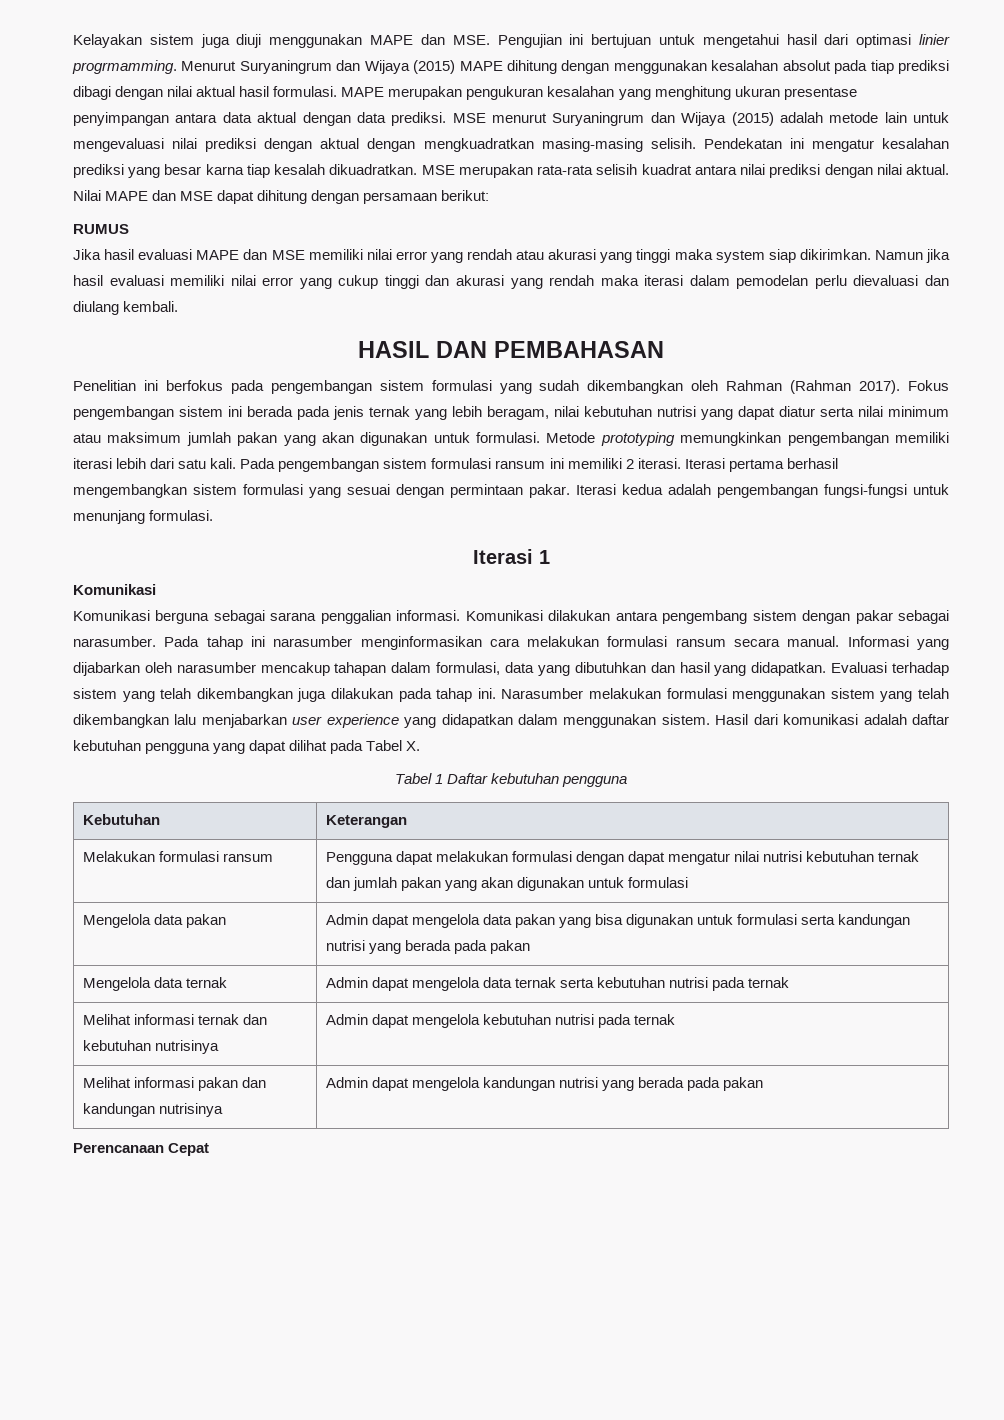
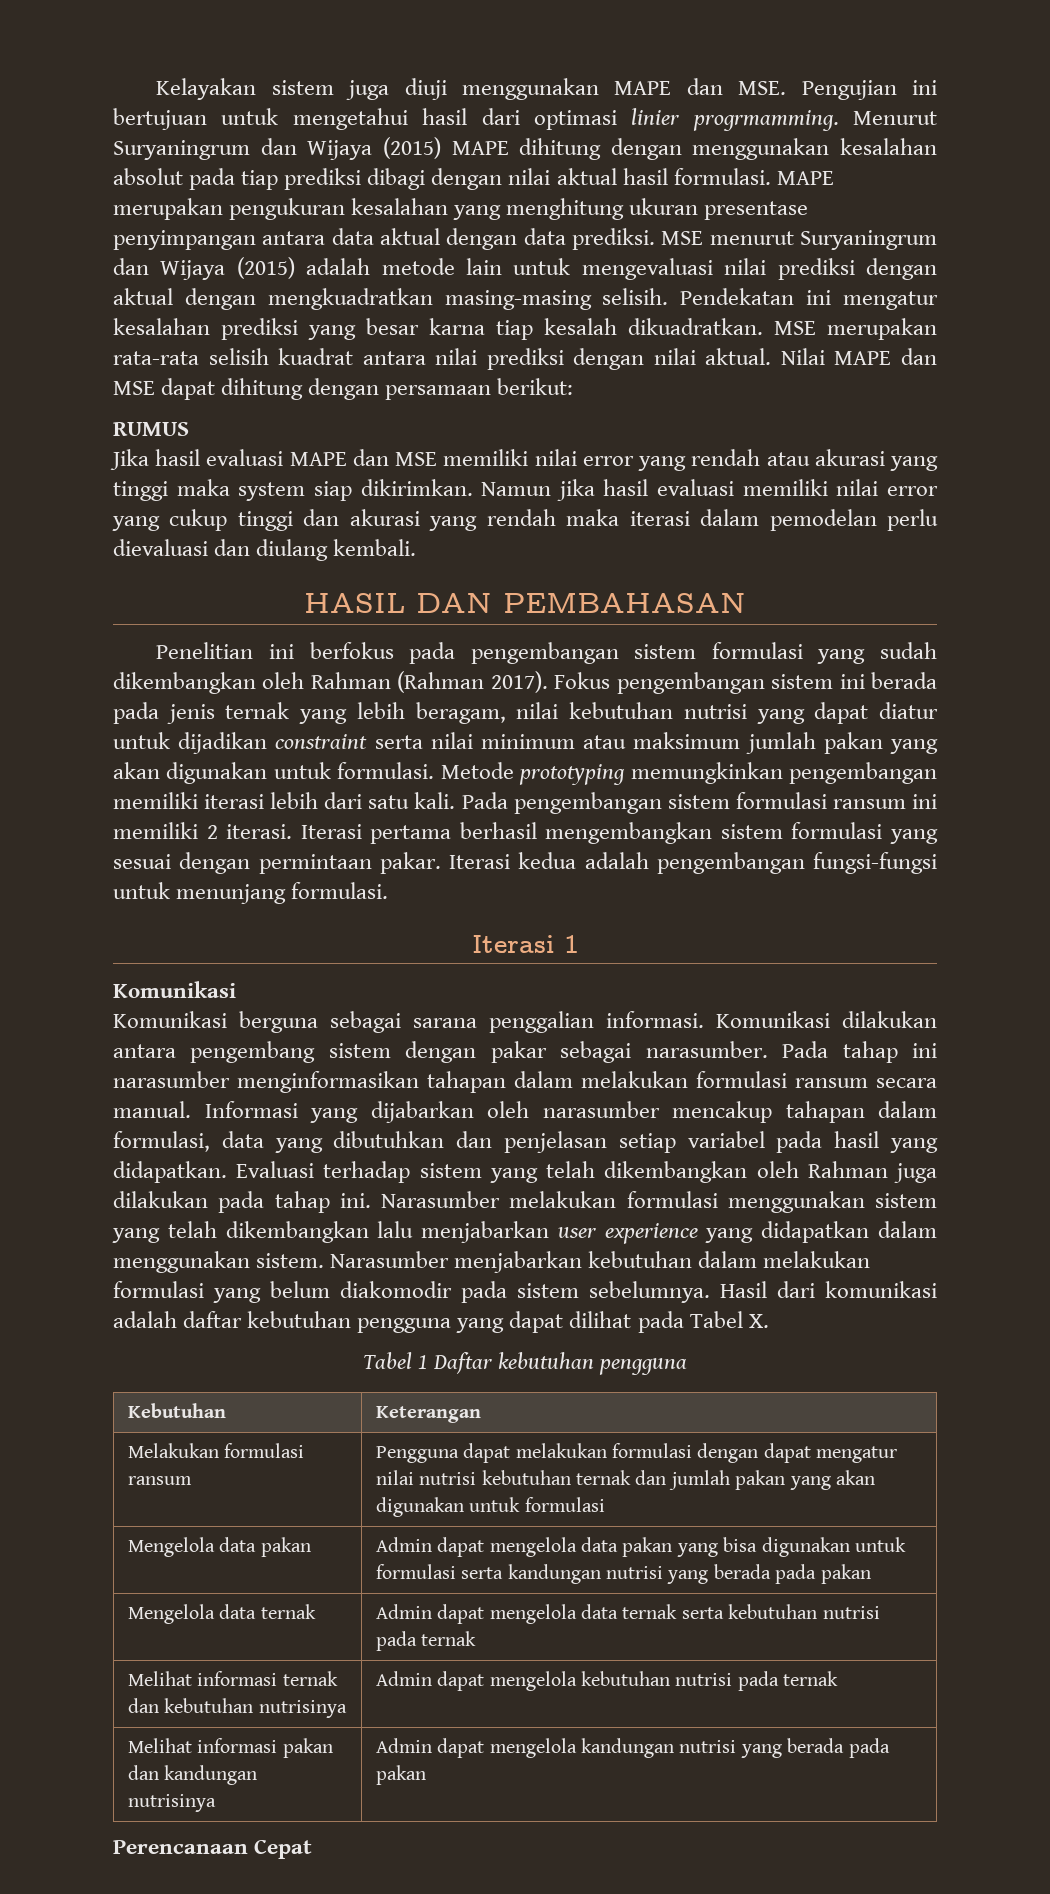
(815, 411) none -> [113,732,368,754] untuk dijadikan constraint
[489,638,520,647] cara -> [427,1071,573,1093] tahapan dalam
(675, 667) none -> [504,1131,823,1153] penjelasan setiap variabel pada
(293, 695) none -> [756,1161,888,1178] oleh Rahman
(710, 719) none -> [330,1251,871,1273] [113,1281,710,1303] Narasumber menjabarkan kebutuhan dalam melakukan formulasi yang belum diakomodir pada sistem sebelumnya.

